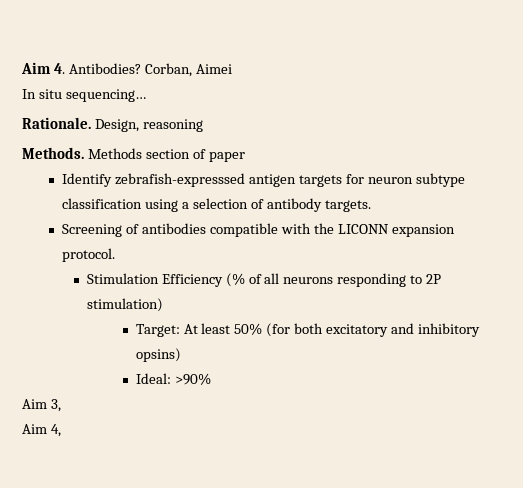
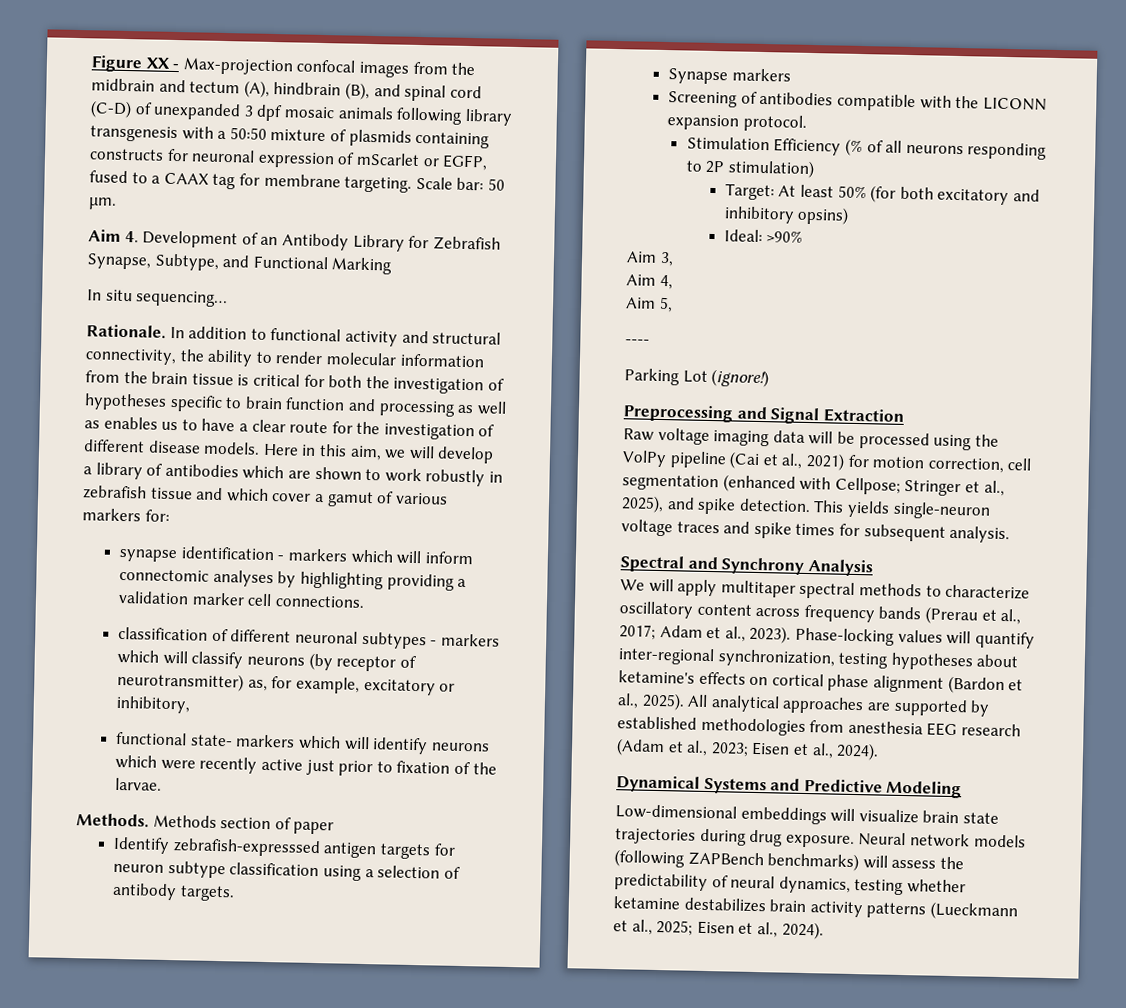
[21,62,232,77] [22,89,146,102] [22,117,203,132] Aim 4. Antibodies? Corban, Aimei // In situ sequencing… // Rationale. Design, reasoning -> [91,55,476,78] [91,78,482,102] [90,100,513,126] [90,125,491,149] [89,148,489,171] [89,170,505,193] [88,197,117,210] [88,229,501,252] [87,253,393,275] [87,289,229,308] [86,324,502,347] [85,348,485,368] [85,370,505,395] [84,393,507,417] [84,416,496,441] [83,439,495,464] [83,462,503,487] [83,485,448,508] [82,508,170,522] [119,546,473,565] [119,568,467,591] [118,590,366,608] [118,626,500,650] [117,649,417,672] [117,671,456,696] [116,695,191,714] [116,731,490,755] [115,754,497,777] [115,777,163,791] Figure XX - Max-projection confocal images from the midbrain and tectum (A), hindbrain (B), and spinal cord (C-D) of unexpanded 3 dpf mosaic animals following library transgenesis with a 50:50 mixture of plasmids containing constructs for neuronal expression of mScarlet or EGFP, fused to a CAAX tag for membrane targeting. Scale bar: 50 μm. // Aim 4. Development of an Antibody Library for Zebrafish Synapse, Subtype, and Functional Marking // In situ sequencing… // Rationale. In addition to functional activity and structural connectivity, the ability to render molecular information from the brain tissue is critical for both the investigation of hypotheses specific to brain function and processing as well as enables us to have a clear route for the investigation of different disease models. Here in this aim, we will develop a library of antibodies which are shown to work robustly in zebrafish tissue and which cover a gamut of various markers for: // synapse identification - markers which will inform connectomic analyses by highlighting providing a validation marker cell connections. // classification of different neuronal subtypes - markers which will classify neurons (by receptor of neurotransmitter) as, for example, excitatory or inhibitory, // functional state- markers which will identify neurons which were recently active just prior to fixation of the larvae.
(371, 206) none -> [668,68,791,85] // Synapse markers
(61, 430) none -> [626,296,673,313] [625,339,650,345] [624,368,770,388] [623,404,904,425] [623,427,999,451] [622,450,1033,473] [622,474,1005,497] [621,495,991,520] [621,519,1011,544] [620,555,873,577] [620,578,1031,600] [619,601,1022,625] [619,624,1035,649] [618,647,1020,671] [618,670,1024,695] [617,692,991,717] [617,716,1021,737] [616,738,880,761] [616,775,963,799] [615,804,999,825] [615,828,1026,849] [614,849,964,872] [614,873,966,896] [613,896,1018,921] [613,919,824,940] // Aim 5, // ---- // Parking Lot (ignore!) // Preprocessing and Signal Extraction // Raw voltage imaging data will be processed using the VolPy pipeline (Cai et al., 2021) for motion correction, cell segmentation (enhanced with Cellpose; Stringer et al., 2025), and spike detection. This yields single-neuron voltage traces and spike times for subsequent analysis. // Spectral and Synchrony Analysis // We will apply multitaper spectral methods to characterize oscillatory content across frequency bands (Prerau et al., 2017; Adam et al., 2023). Phase-locking values will quantify inter-regional synchronization, testing hypotheses about ketamine's effects on cortical phase alignment (Bardon et al., 2025). All analytical approaches are supported by established methodologies from anesthesia EEG research (Adam et al., 2023; Eisen et al., 2024). // Dynamical Systems and Predictive Modeling // Low-dimensional embeddings will visualize brain state trajectories during drug exposure. Neural network models (following ZAPBench benchmarks) will assess the predictability of neural dynamics, testing whether ketamine destabilizes brain activity patterns (Lueckmann et al., 2025; Eisen et al., 2024).

